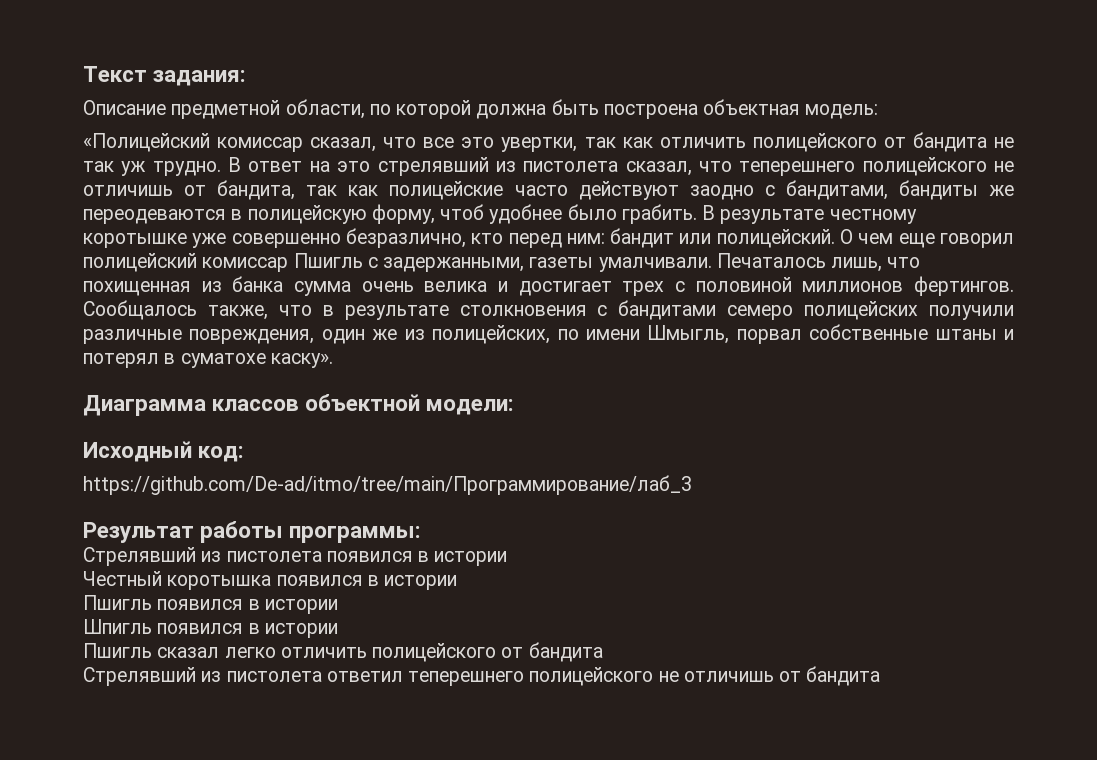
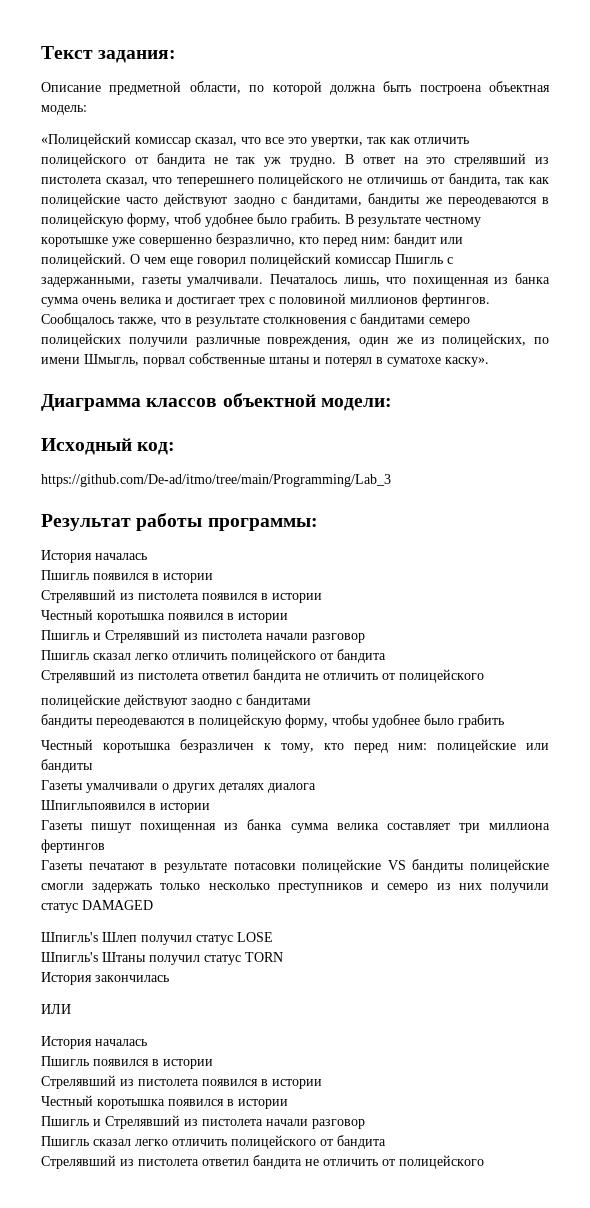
[83,475,692,495] https://github.com/De-ad/itmo/tree/main/Программирование/лаб_3 -> [41,474,391,487] https://github.com/De-ad/itmo/tree/main/Programming/Lab_3
(422, 534) none -> [41,550,147,563] [41,570,213,583] // История началась // Пшигль появился в истории
[157,599,338,614] [83,619,338,638] появился в истории // Шпигль появился в истории -> [93,629,365,643] и Cтрелявший из пистолета начали разговор
[408,666,881,686] теперешнего полицейского не отличишь от бандита -> [253,669,484,683] [41,694,311,708] [41,714,504,728] [41,739,549,753] [41,759,93,773] [41,780,316,793] [41,800,210,813] [41,819,550,833] [41,839,105,853] [41,859,549,873] [41,883,549,893] [41,900,153,913] [41,932,273,945] [41,952,283,965] [41,972,169,985] [41,1004,71,1014] [41,1036,147,1049] [41,1056,213,1069] [41,1075,322,1089] [41,1095,288,1109] [41,1115,365,1129] [41,1135,386,1149] [41,1155,484,1169] бандита не отличить от полицейского // полицейские действуют заодно с бандитами // бандиты переодеваются в полицейскую форму, чтобы удобнее было грабить // Честный коротышка безразличен к тому, кто перед ним: полицейские или бандиты // Газеты умалчивали о других деталях диалога // Шпигльпоявился в истории // Газеты пишут похищенная из банка сумма велика составляет три миллиона фертингов // Газеты печатают в результате потасовки полицейские VS бандиты полицейские смогли задержать только несколько преступников и семеро из них получили статус DAMAGED // Шпигль's Шлеп получил статус LOSE // Шпигль's Штаны получил статус TORN // История закончилась // ИЛИ // История началась // Пшигль появился в истории // Cтрелявший из пистолета появился в истории // Честный коротышка появился в истории // Пшигль и Cтрелявший из пистолета начали разговор // Пшигль сказал легко отличить полицейского от бандита // Cтрелявший из пистолета ответил бандита не отличить от полицейского

